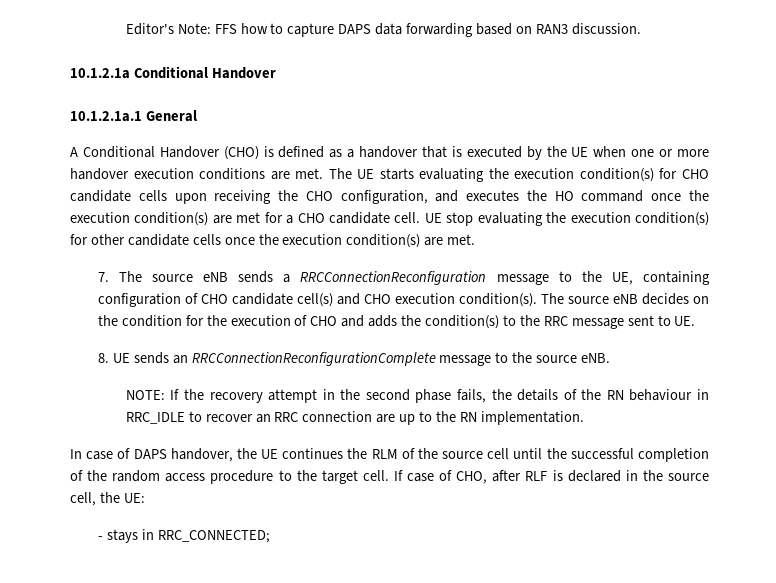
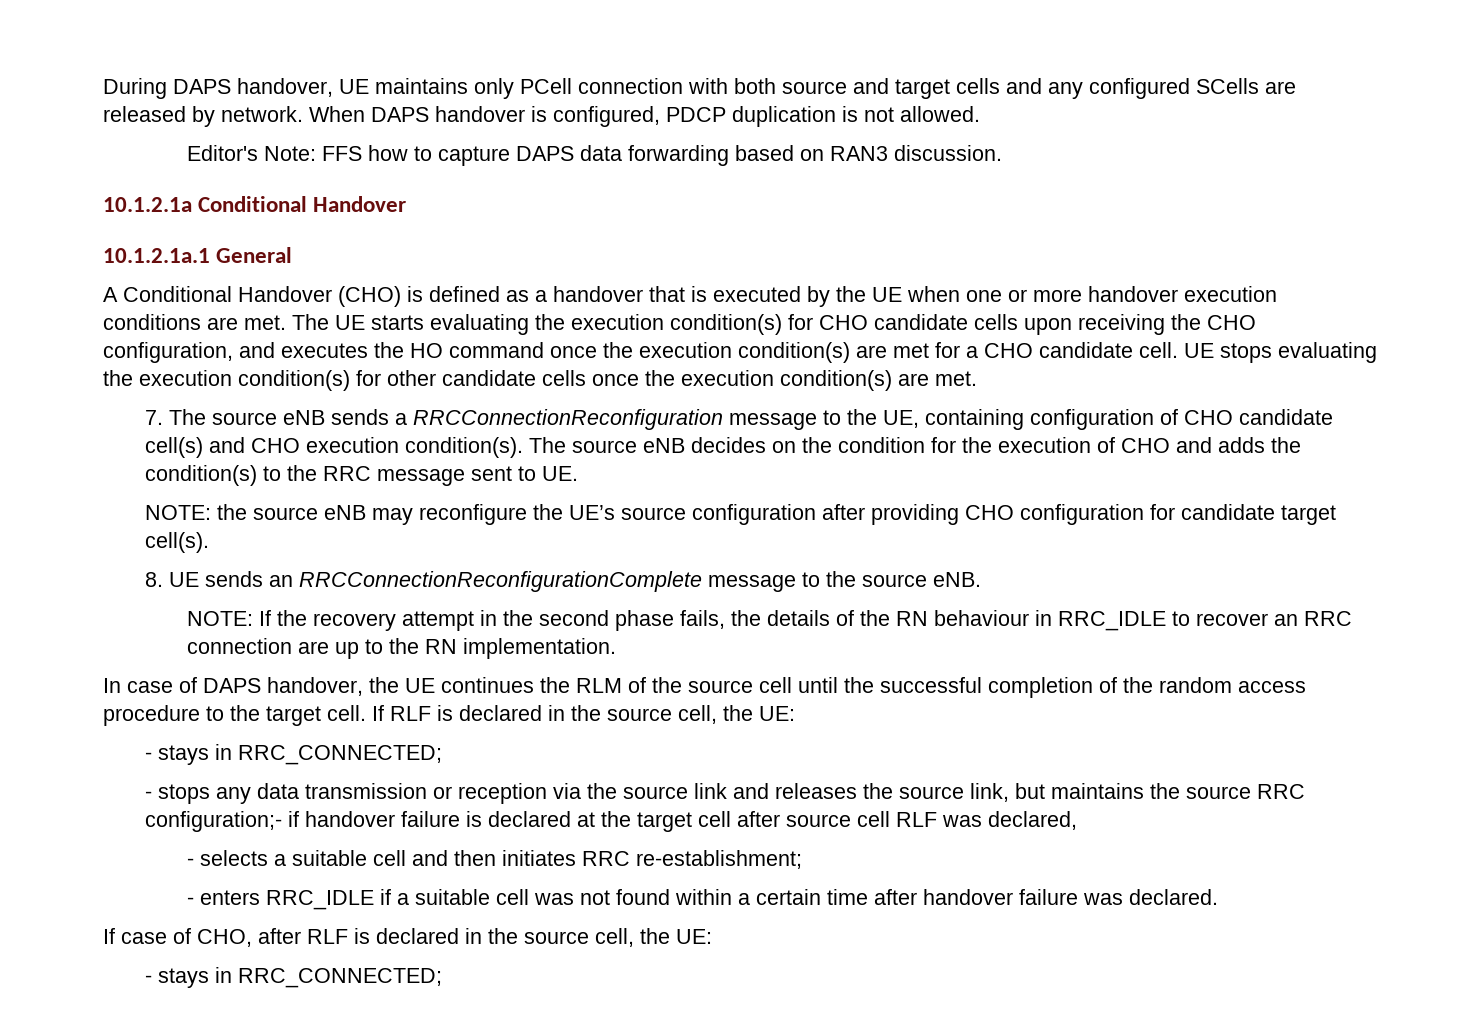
(125, 29) none -> [103,78,1296,99] [103,106,980,127] During DAPS handover, UE maintains only PCell connection with both source and target cells and any configured SCells are released by network. When DAPS handover is configured, PDCP duplication is not allowed. //
[446,212,474,226] stop -> [1220,343,1272,363] stops
(696, 321) none -> [145,504,1337,525] [145,532,210,553] // NOTE: the source eNB may reconfigure the UE’s source configuration after providing CHO configuration for candidate target cell(s).
(403, 475) none -> [390,705,795,724] [145,744,443,765] [145,783,1306,804] [145,811,1078,832] [187,850,803,869] [187,889,1219,910] [103,928,115,944] RLF is declared in the source cell, the UE: // - stays in RRC_CONNECTED; // - stops any data transmission or reception via the source link and releases the source link, but maintains the source RRC configuration;- if handover failure is declared at the target cell after source cell RLF was declared, // - selects a suitable cell and then initiates RRC re-establishment; // - enters RRC_IDLE if a suitable cell was not found within a certain time after handover failure was declared. // If

